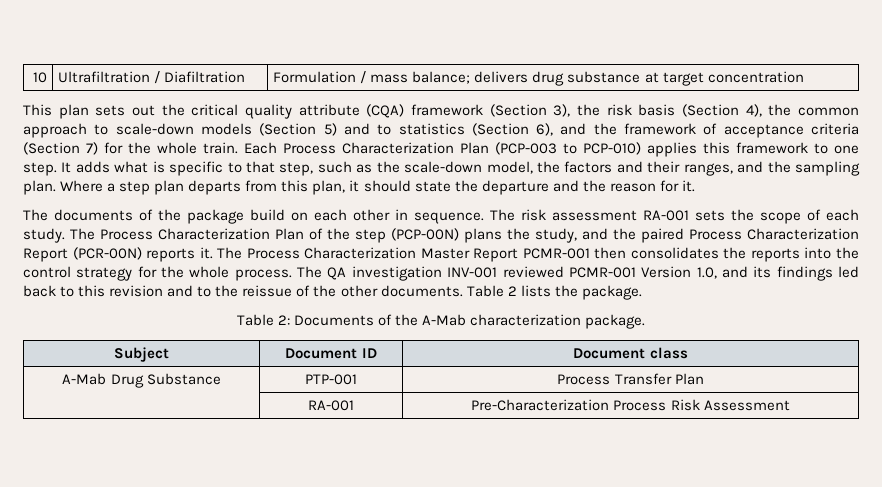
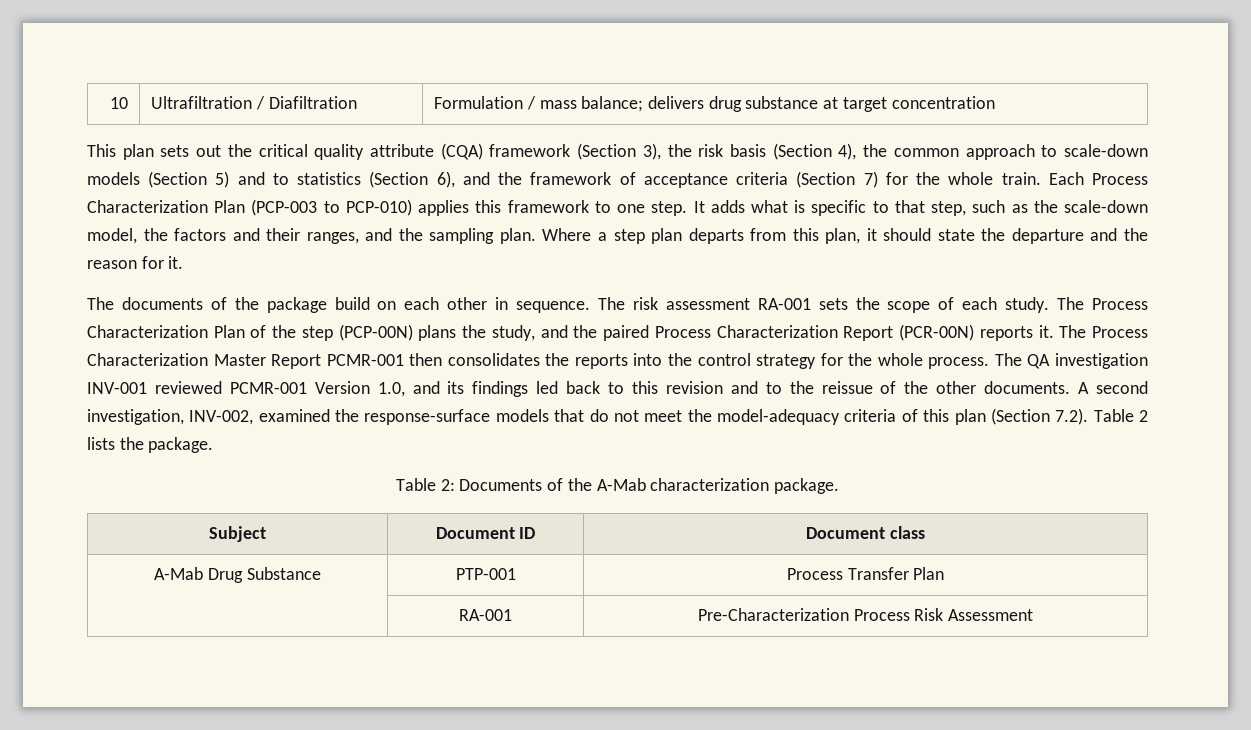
(463, 291) none -> [1078,381,1148,394] [87,408,1089,425] A second investigation, INV-002, examined the response-surface models that do not meet the model-adequacy criteria of this plan (Section 7.2).

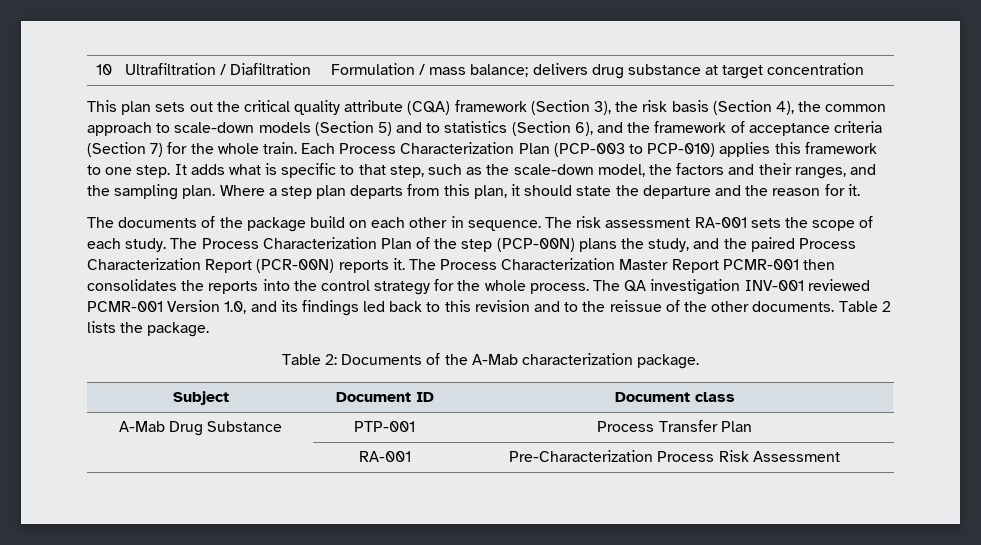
[1078,381,1148,394] [87,408,1089,425] A second investigation, INV-002, examined the response-surface models that do not meet the model-adequacy criteria of this plan (Section 7.2). -> (835, 306) none

